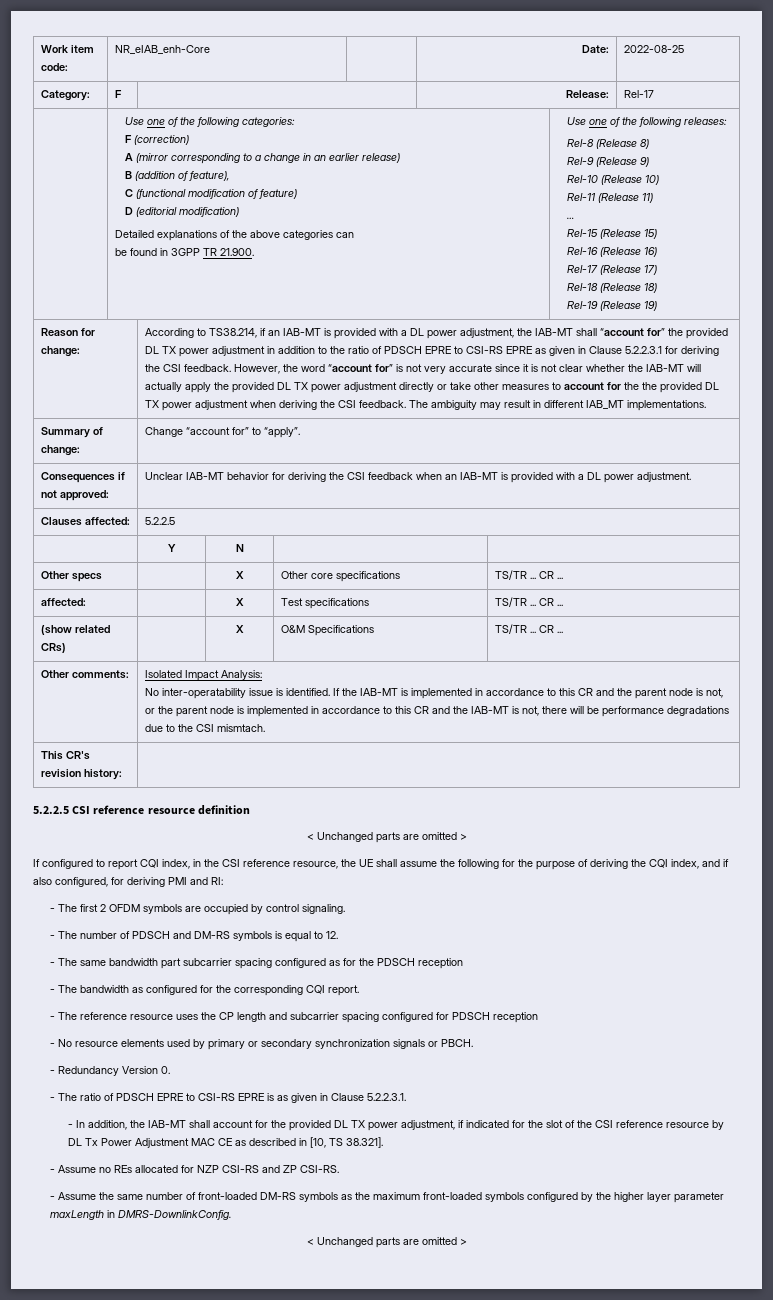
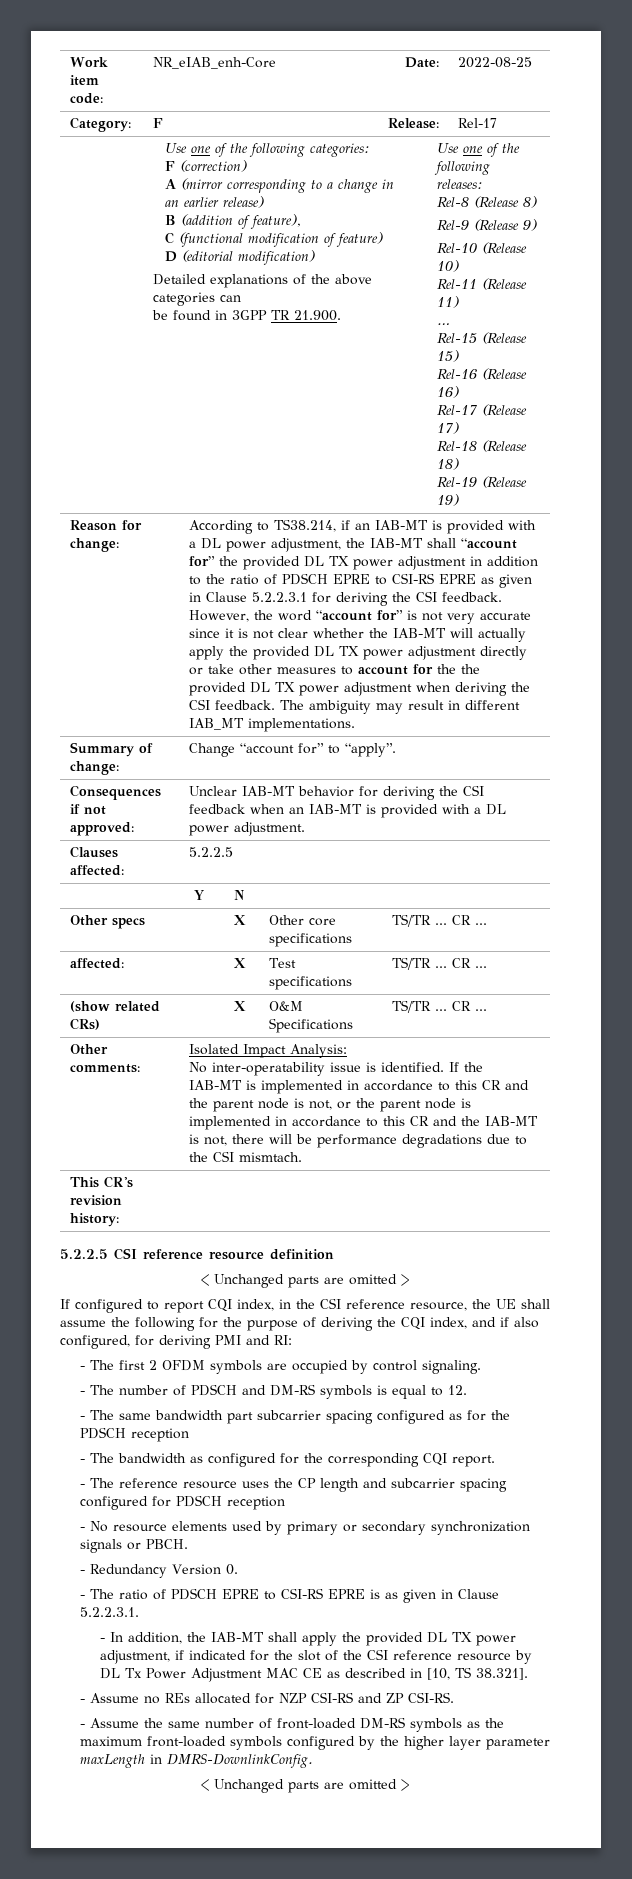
[212,1120,268,1128] account for -> [301,1632,337,1646] apply

